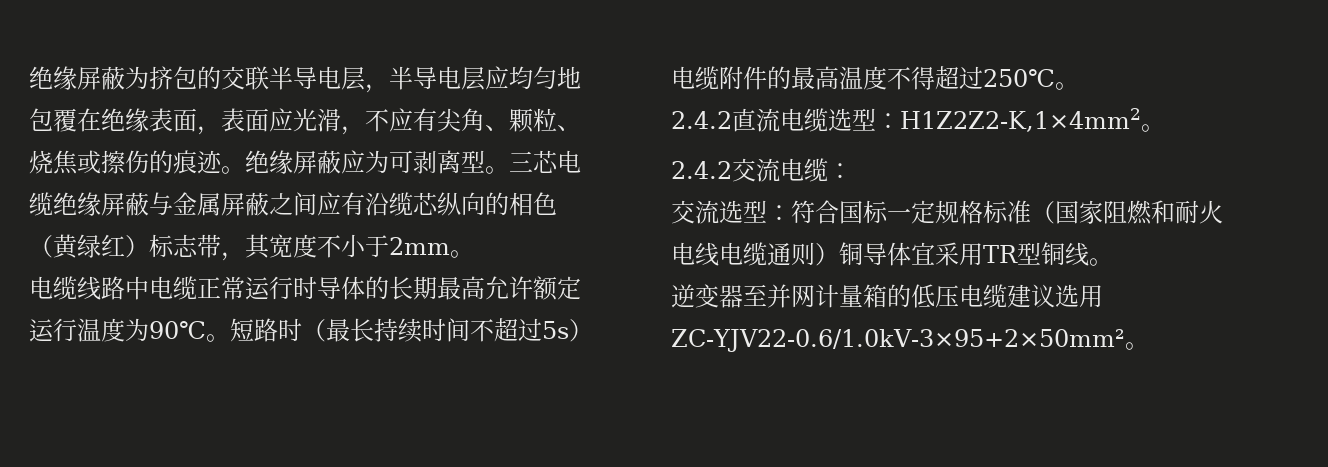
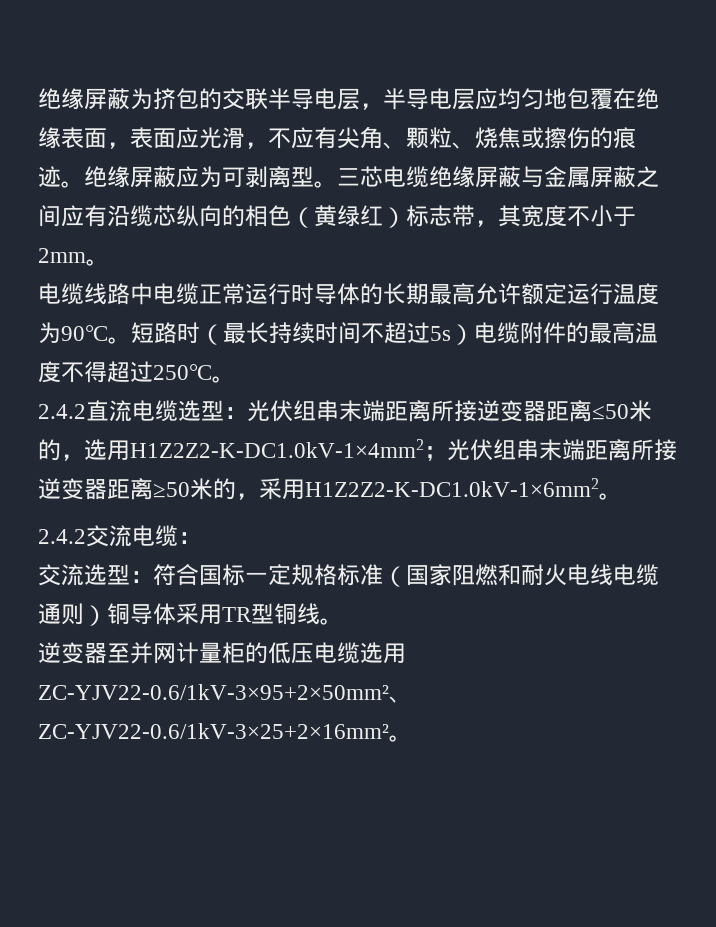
[900,108,1141,132] H1Z2Z2-K,1×4mm2 -> [247,400,652,422] [38,439,677,461] [38,478,599,500] 光伏组串末端距离所接逆变器距离≤50米的，选用H1Z2Z2-K-DC1.0kV-1×4mm2；光伏组串末端距离所接逆变器距离≥50米的，采用H1Z2Z2-K-DC1.0kV-1×6mm2
[911,242,935,265] 宜 -> (176, 614) none
[863,284,887,308] 箱 -> [222,642,245,664] 柜
[1007,284,1103,308] [671,329,1125,352] 建议选用ZC-YJV22-0.6/1.0kV-3×95+2×50mm² -> [360,642,406,664] [38,684,412,703] [38,723,389,739] 选用ZC-YJV22-0.6/1kV-3×95+2×50mm²、ZC-YJV22-0.6/1kV-3×25+2×16mm²

